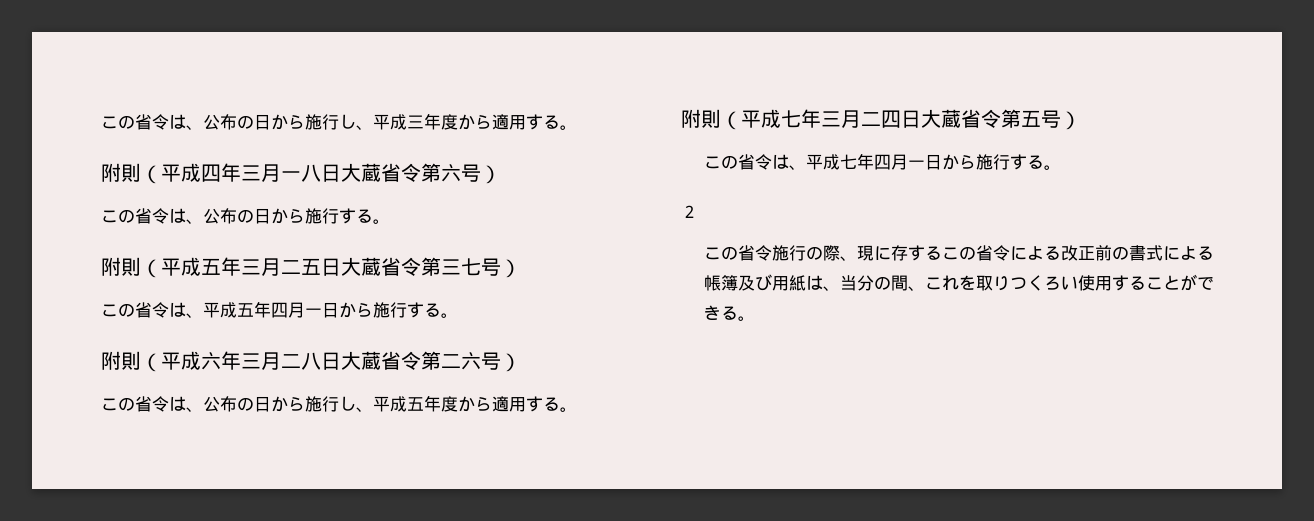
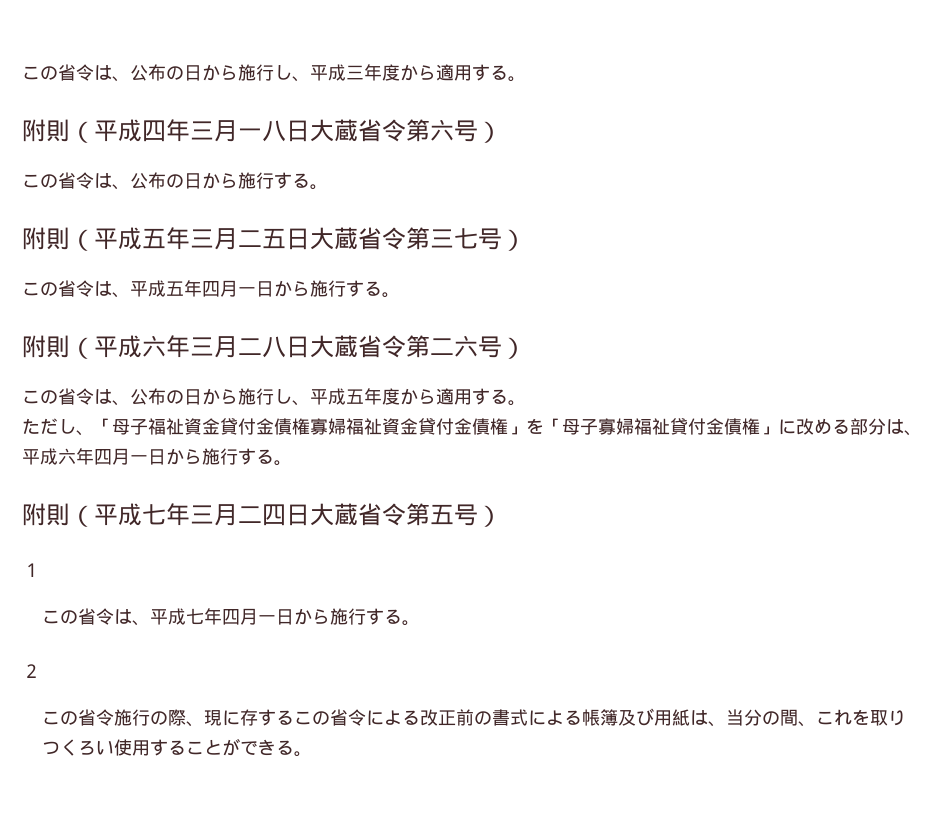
(577, 409) none -> [22,418,922,436] [22,448,292,466] // ただし、「母子福祉資金貸付金債権寡婦福祉資金貸付金債権」を「母子寡婦福祉貸付金債権」に改める部分は、平成六年四月一日から施行する。
(1081, 120) none -> [22,563,41,577] // １

